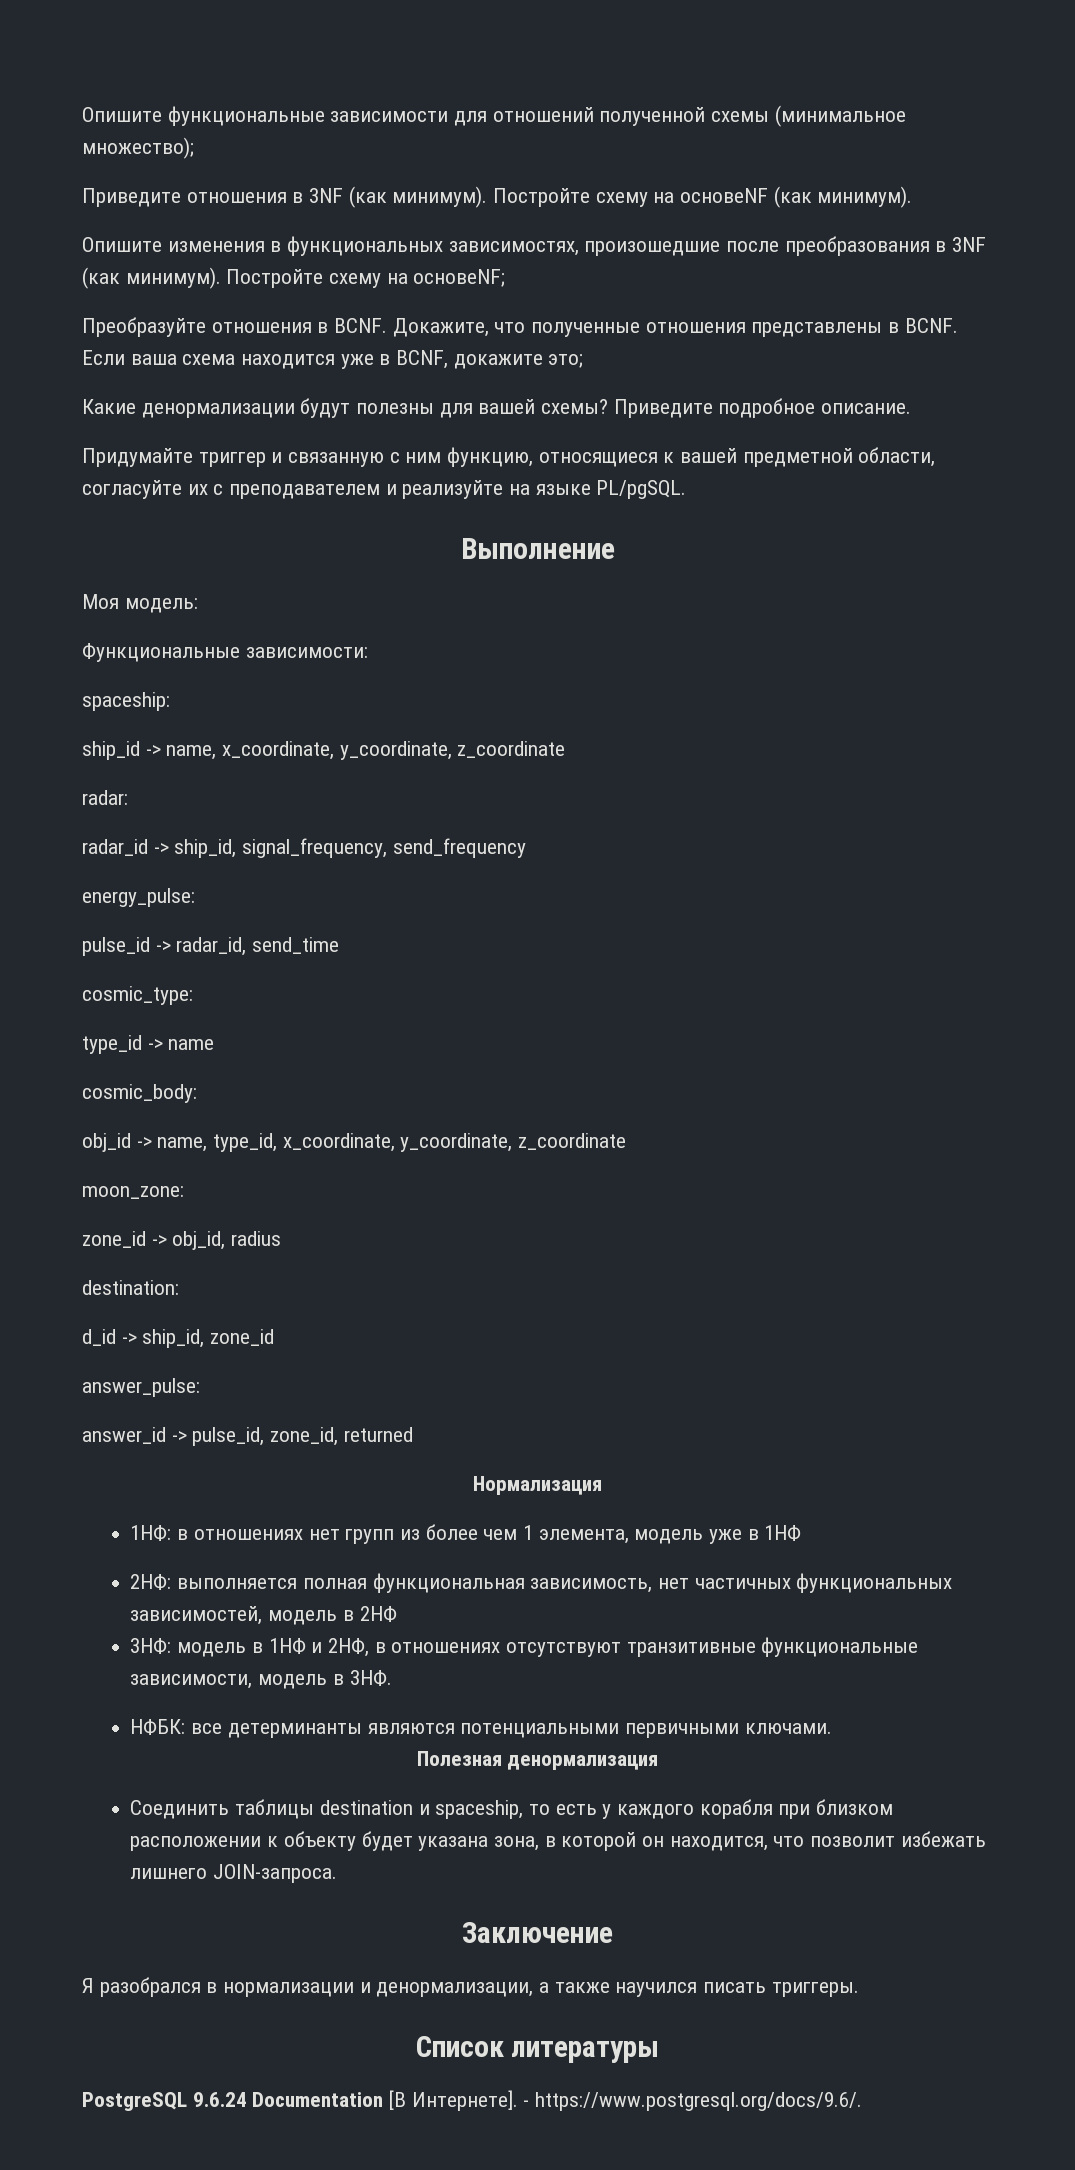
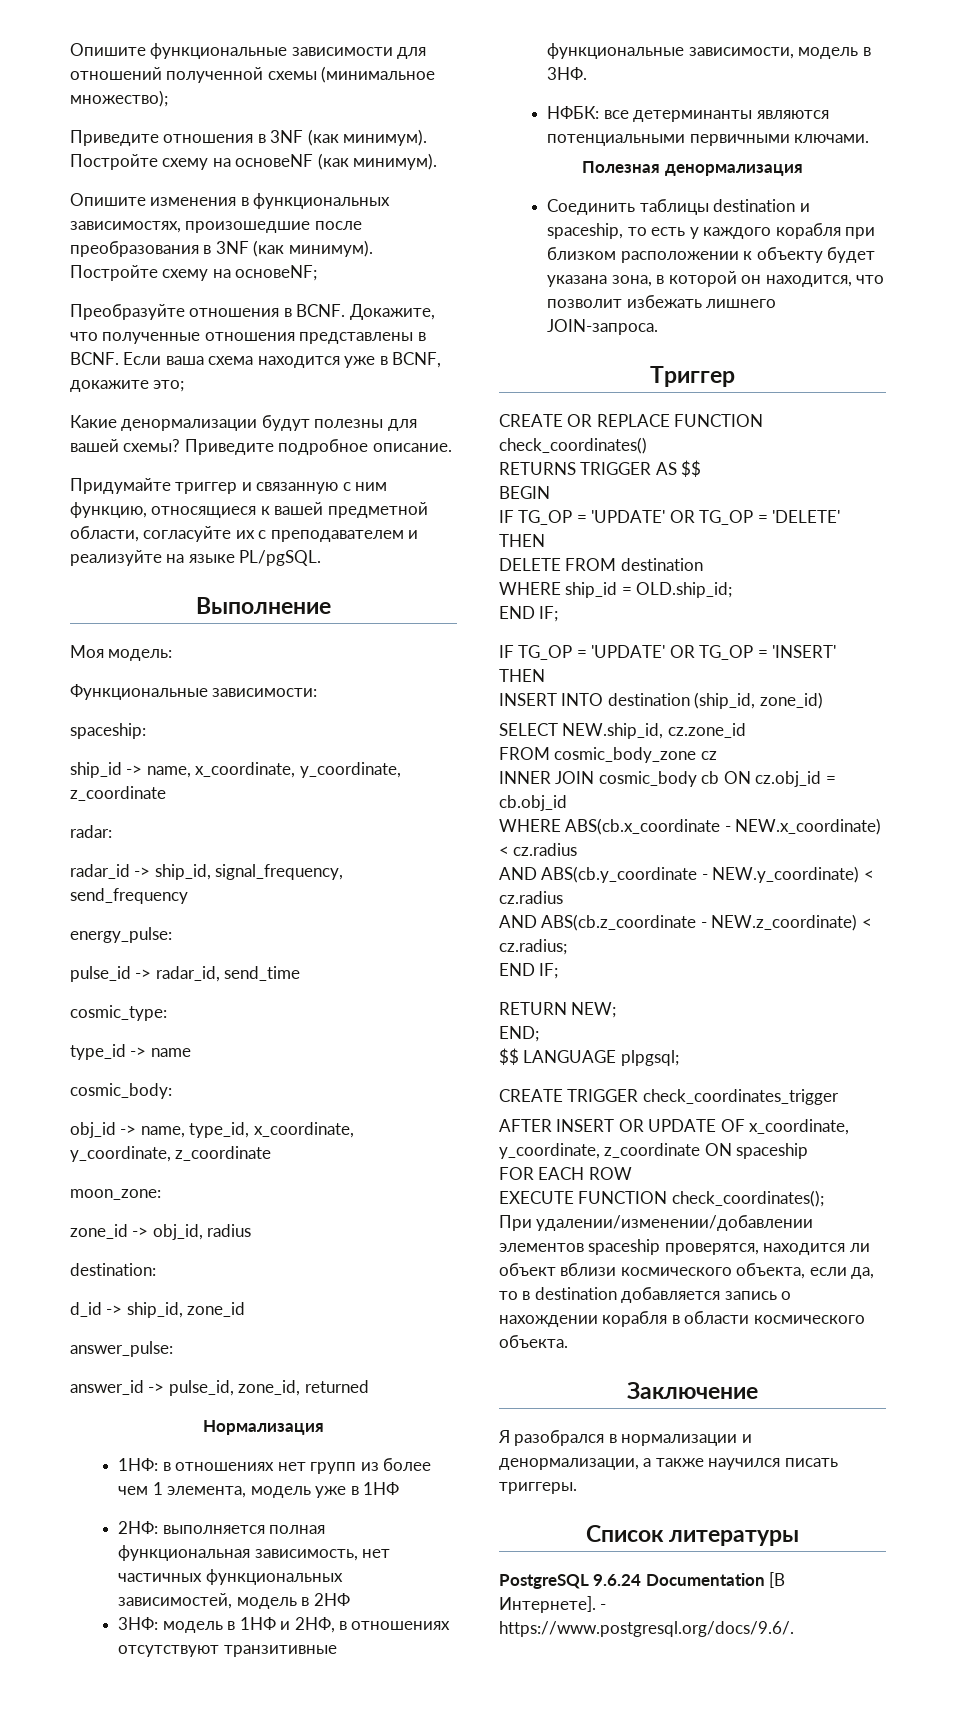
(338, 1873) none -> [650,366,735,387] [499,414,764,427] [499,437,647,454] [499,460,702,477] [499,486,550,499] [499,510,841,525] [499,534,545,547] [499,558,703,571] [499,582,733,598] [499,606,559,622] [499,645,837,660] [499,669,545,682] [499,692,823,709] [499,723,746,739] [499,747,717,763] [499,771,836,787] [499,795,567,811] [499,818,882,835] [499,843,578,856] [499,866,874,883] [499,891,563,904] [499,914,872,931] [499,939,567,955] [499,963,559,979] [499,1002,617,1018] [499,1026,539,1042] [499,1048,679,1066] [499,1089,839,1105] [499,1119,850,1135] [499,1143,809,1159] [499,1167,632,1180] [499,1190,824,1207] [499,1215,814,1231] [499,1239,870,1255] [499,1263,875,1279] [499,1287,792,1303] [499,1311,865,1327] [499,1335,568,1348] // Триггер // CREATE OR REPLACE FUNCTION check_coordinates() // RETURNS TRIGGER AS $$ // BEGIN // IF TG_OP = 'UPDATE' OR TG_OP = 'DELETE' THEN // DELETE FROM destination // WHERE ship_id = OLD.ship_id; // END IF; // IF TG_OP = 'UPDATE' OR TG_OP = 'INSERT' THEN // INSERT INTO destination (ship_id, zone_id) // SELECT NEW.ship_id, cz.zone_id // FROM cosmic_body_zone cz // INNER JOIN cosmic_body cb ON cz.obj_id = cb.obj_id // WHERE ABS(cb.x_coordinate - NEW.x_coordinate) < cz.radius // AND ABS(cb.y_coordinate - NEW.y_coordinate) < cz.radius // AND ABS(cb.z_coordinate - NEW.z_coordinate) < cz.radius; // END IF; // RETURN NEW; // END; // $$ LANGUAGE plpgsql; // CREATE TRIGGER check_coordinates_trigger // AFTER INSERT OR UPDATE OF x_coordinate, y_coordinate, z_coordinate ON spaceship // FOR EACH ROW // EXECUTE FUNCTION check_coordinates(); // При удалении/изменении/добавлении элементов spaceship проверятся, находится ли объект вблизи космического объекта, если да, то в destination добавляется запись о нахождении корабля в области космического объекта.

